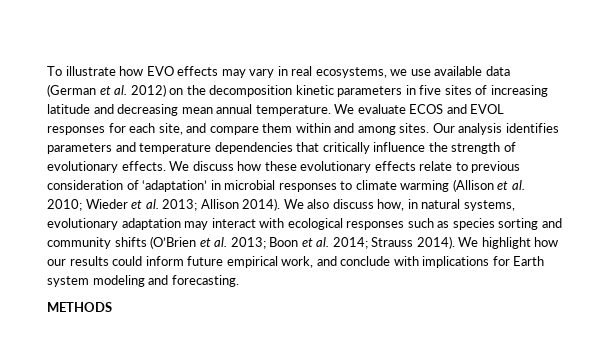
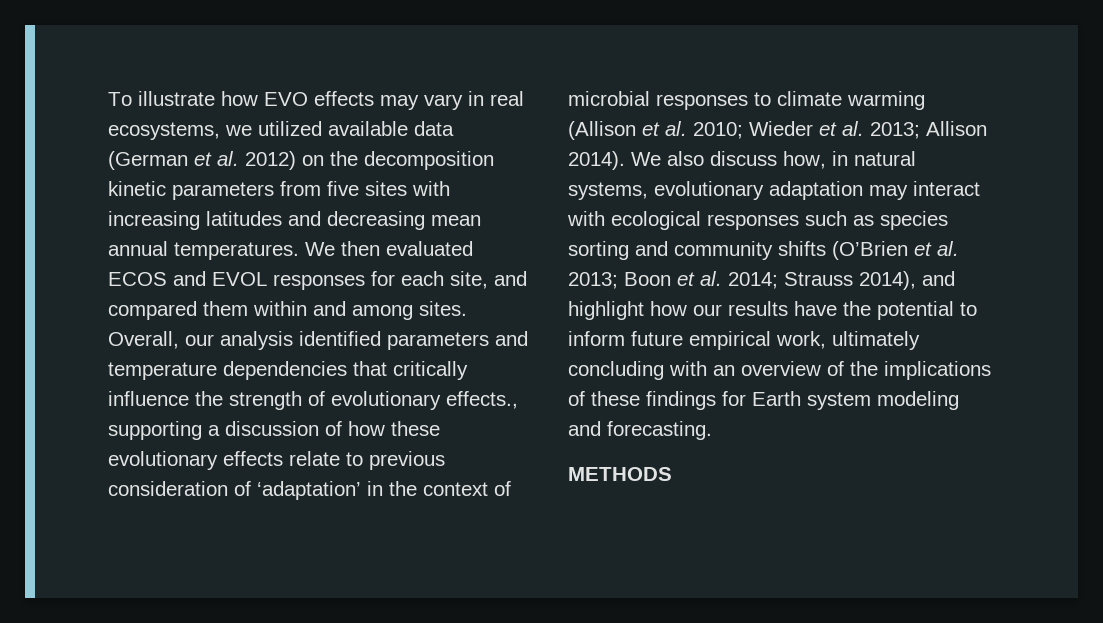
[410,69,431,76] use -> [258,121,322,136] utilized
[405,85,416,95] in -> [280,181,321,196] from
[475,85,548,97] [47,104,90,114] of increasing latitude -> [412,181,450,196] [108,211,282,230] with increasing latitudes
[255,104,406,116] temperature. We evaluate -> [174,241,473,260] temperatures. We then evaluated
[209,126,259,135] compare -> [108,301,197,320] compared
[432,123,559,135] Our analysis identifies -> [108,331,381,350] Overall, our analysis identified
[121,161,234,171] effects. We discuss -> [446,391,518,409] [108,421,342,440] effects., supporting a discussion of
(221, 185) none -> [389,481,511,496] the context of
[416,236,479,249] 2014). We -> [859,271,955,290] 2014), and
[112,256,490,268] could inform future empirical work, and conclude with implications -> [794,301,977,320] [568,331,920,350] [568,361,991,380] [568,391,716,410] have the potential to inform future empirical work, ultimately concluding with an overview of the implications of these findings

